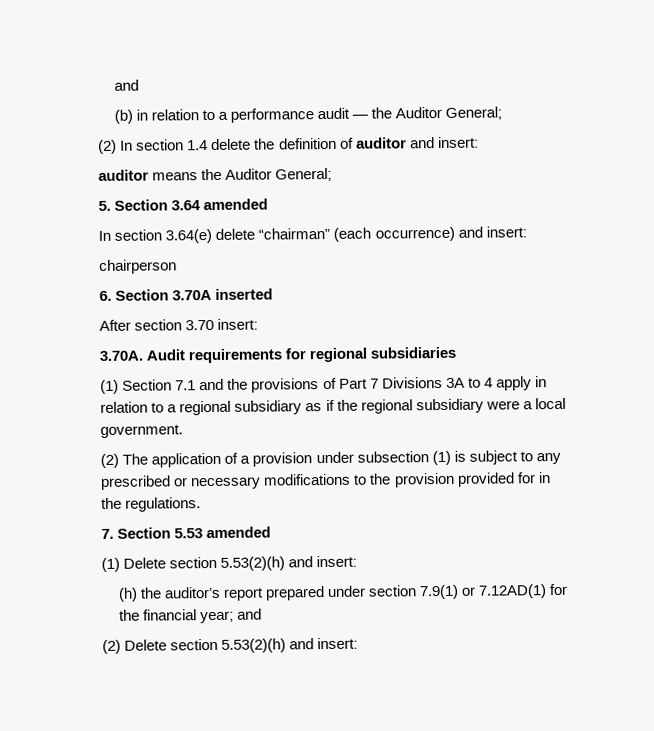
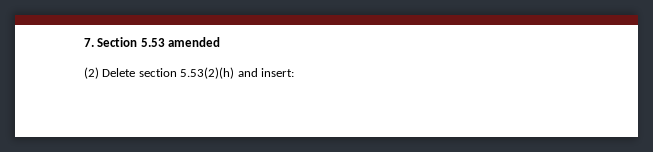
[113,79,139,91] [113,106,503,124] [98,136,479,154] [98,167,333,182] [98,198,269,211] [98,226,527,244] [99,259,178,274] [99,288,274,301] [99,318,259,331] [99,346,457,364] [100,376,547,394] [100,397,566,416] [100,424,184,438] [100,450,561,468] [100,472,551,490] [101,497,202,512] [101,526,272,539] [101,555,358,572] [117,583,569,602] [118,608,263,624] and // (b) in relation to a performance audit — the Auditor General; // (2) In section 1.4 delete the definition of auditor and insert: // auditor means the Auditor General; // 5. Section 3.64 amended // In section 3.64(e) delete “chairman” (each occurrence) and insert: // chairperson // 6. Section 3.70A inserted // After section 3.70 insert: // 3.70A. Audit requirements for regional subsidiaries // (1) Section 7.1 and the provisions of Part 7 Divisions 3A to 4 apply in relation to a regional subsidiary as if the regional subsidiary were a local government. // (2) The application of a provision under subsection (1) is subject to any prescribed or necessary modifications to the provision provided for in the regulations. // 7. Section 5.53 amended // (1) Delete section 5.53(2)(h) and insert: // (h) the auditor’s report prepared under section 7.9(1) or 7.12AD(1) for the financial year; and -> [84,37,221,47] 7. Section 5.53 amended

